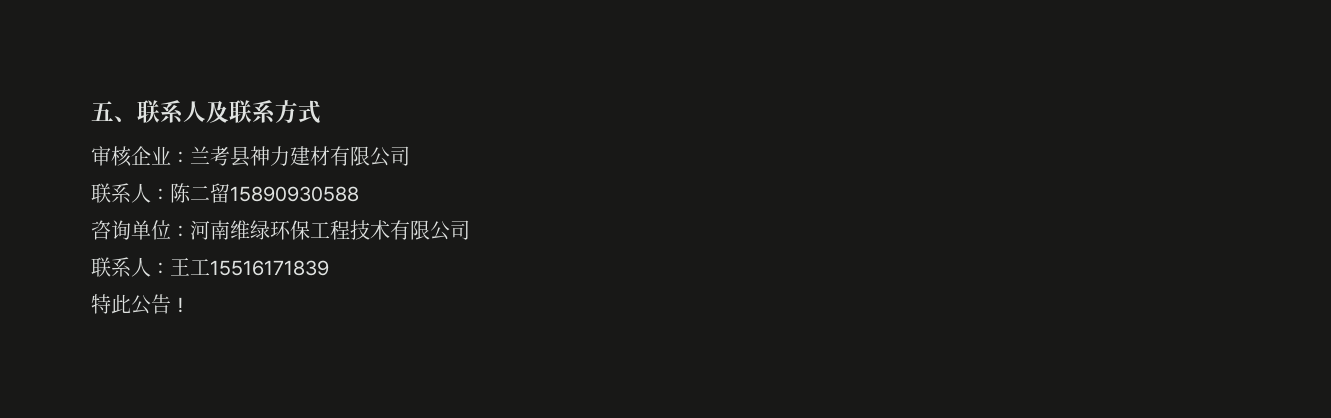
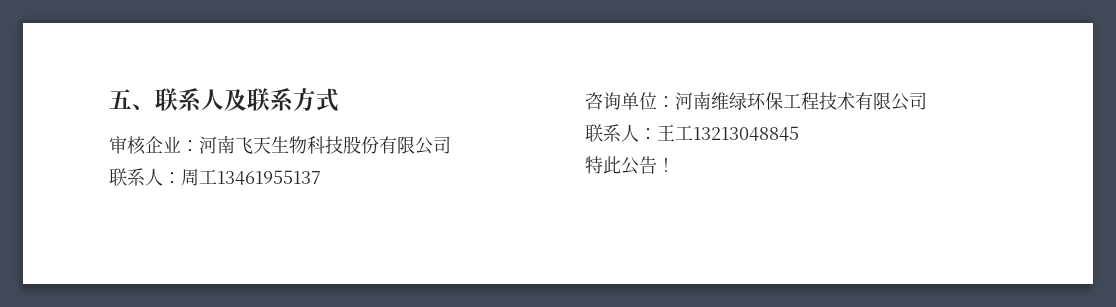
[190,146,410,167] [91,183,359,203] 兰考县神力建材有限公司 // 联系人：陈二留15890930588 -> [199,135,451,155] [109,168,321,186] 河南飞天生物科技股份有限公司 // 联系人：周工13461955137
[210,260,329,276] 15516171839 -> [693,126,799,141] 13213048845

